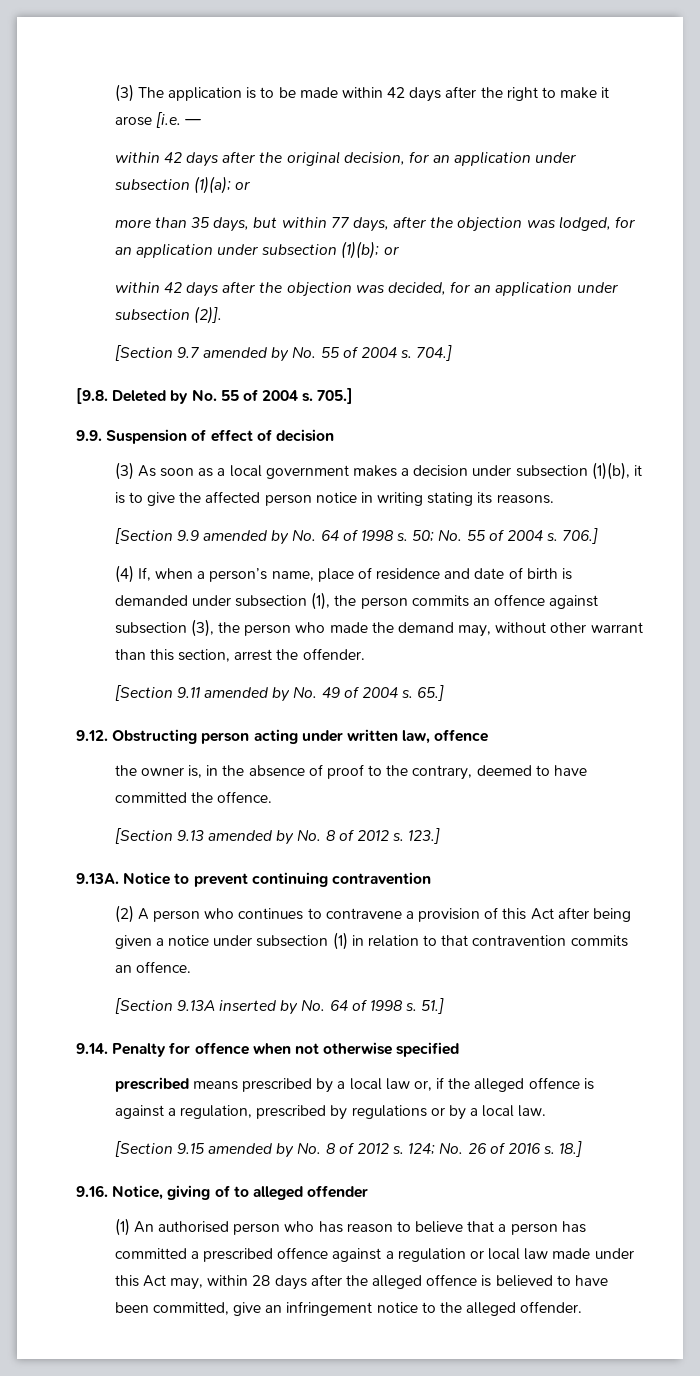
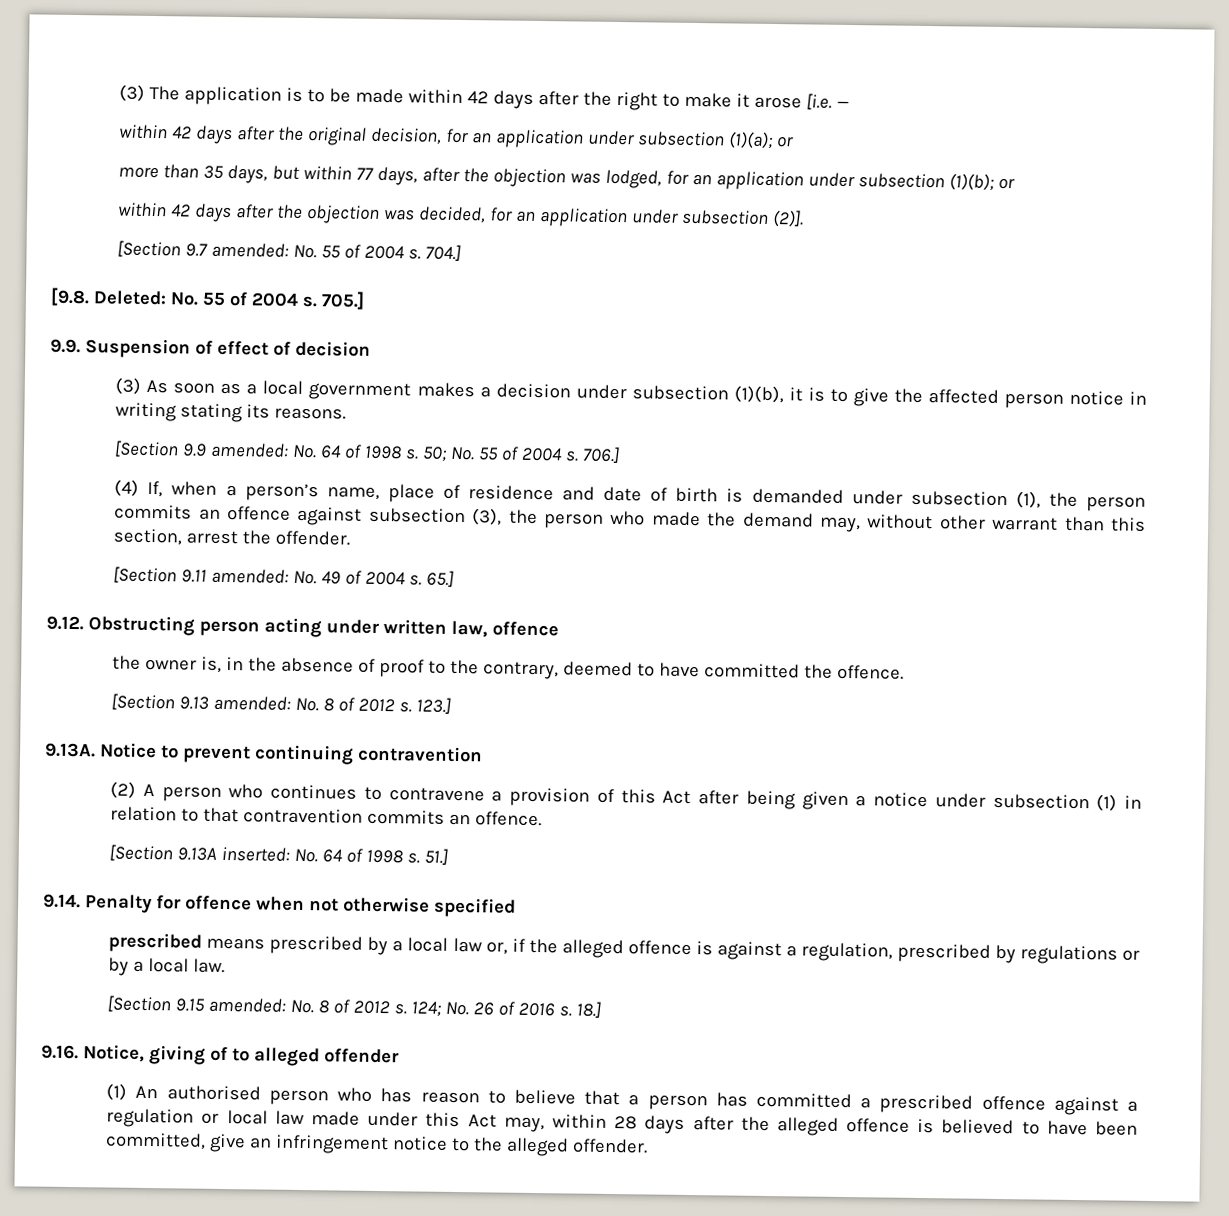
[202,347,290,362] amended by -> [211,242,290,258] amended:
[112,390,189,404] Deleted by -> [93,290,167,306] Deleted:
[202,530,290,545] amended by -> [210,442,290,458] amended:
[203,687,291,702] amended by -> [211,568,290,584] amended:
[207,830,295,845] amended by -> [213,695,292,711] amended:
[218,1000,299,1015] inserted by -> [221,846,291,862] inserted:
[207,1143,295,1158] amended by -> [208,997,287,1013] amended:

